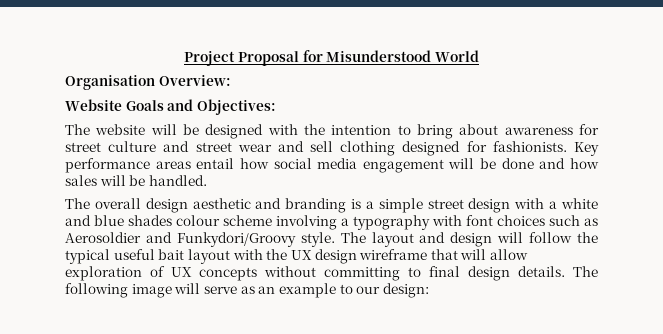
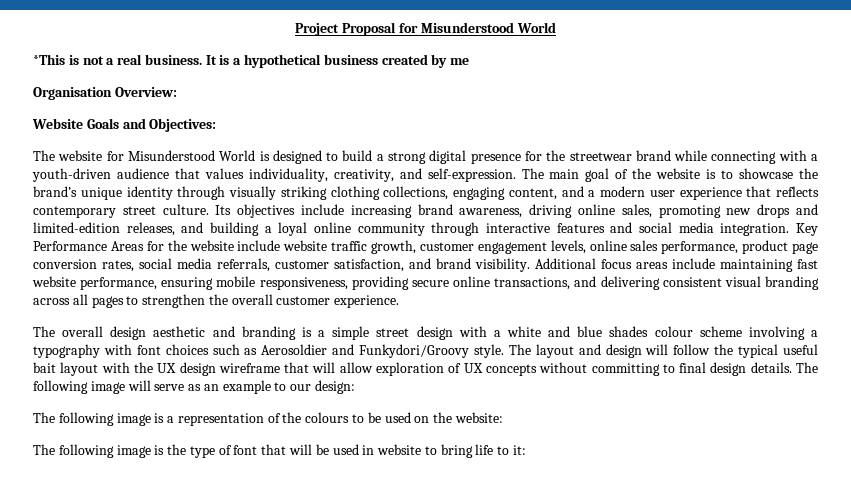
(479, 56) none -> [33,54,470,68] // *This is not a real business. It is a hypothetical business created by me
[150,124,599,139] [65,141,599,156] [65,158,599,173] [65,175,207,186] will be designed with the intention to bring about awareness for street culture and street wear and sell clothing designed for fashionists. Key performance areas entail how social media engagement will be done and how sales will be handled. -> [106,150,818,164] [32,168,819,182] [33,186,819,200] [33,204,818,218] [33,222,818,236] [33,240,818,254] [33,258,818,272] [32,276,820,290] [33,294,400,308] for Misunderstood World is designed to build a strong digital presence for the streetwear brand while connecting with a youth-driven audience that values individuality, creativity, and self-expression. The main goal of the website is to showcase the brand’s unique identity through visually striking clothing collections, engaging content, and a modern user experience that reflects contemporary street culture. Its objectives include increasing brand awareness, driving online sales, promoting new drops and limited-edition releases, and building a loyal online community through interactive features and social media integration. Key Performance Areas for the website include website traffic growth, customer engagement levels, online sales performance, product page conversion rates, social media referrals, customer satisfaction, and brand visibility. Additional focus areas include maintaining fast website performance, ensuring mobile responsiveness, providing secure online transactions, and delivering consistent visual branding across all pages to strengthen the overall customer experience.
(429, 290) none -> [33,412,503,426] [33,444,527,458] // The following image is a representation of the colours to be used on the website: // The following image is the type of font that will be used in website to bring life to it:

